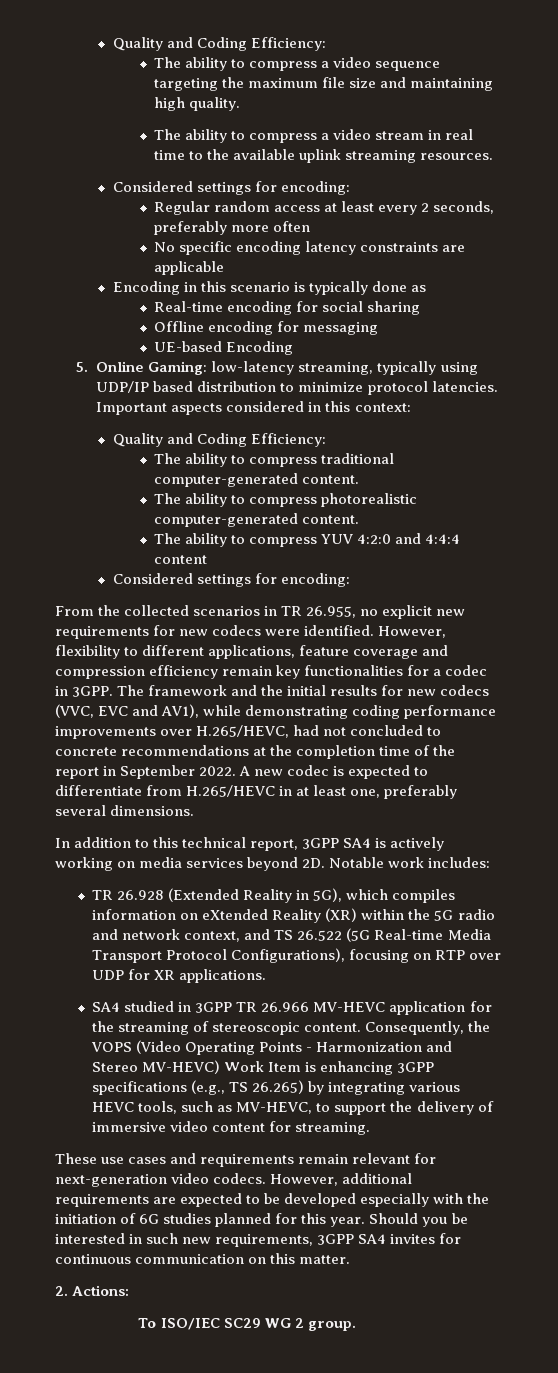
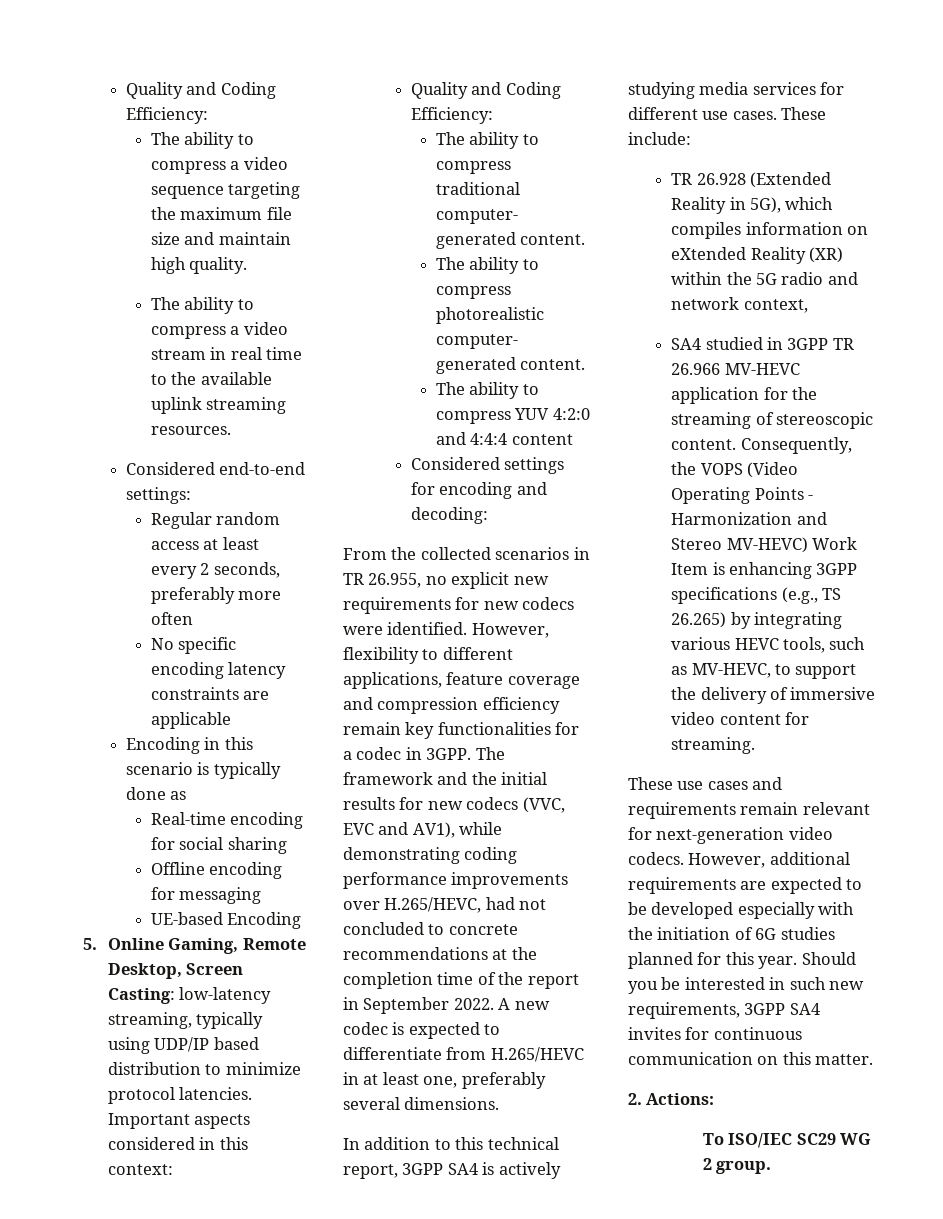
[410,78,494,91] maintaining -> [218,232,291,245] maintain
[196,181,350,195] settings for encoding: -> [219,462,306,475] [125,487,191,504] end-to-end settings:
[148,361,208,375] Gaming: -> [168,938,306,954] [107,963,244,979] [107,988,175,1004] Gaming, Remote Desktop, Screen Casting:
[280,573,350,587] encoding: -> [439,482,547,499] [410,507,488,524] encoding and decoding:
[55,857,491,871] working on media services beyond 2D. Notable work includes: -> [628,82,845,99] [628,107,827,120] [628,132,691,145] studying media services for different use cases. These include:
[244,928,491,942] [92,948,502,963] [92,969,267,983] and TS 26.522 (5G Real-time Media Transport Protocol Configurations), focusing on RTP over UDP for XR applications. -> (808, 306) none

